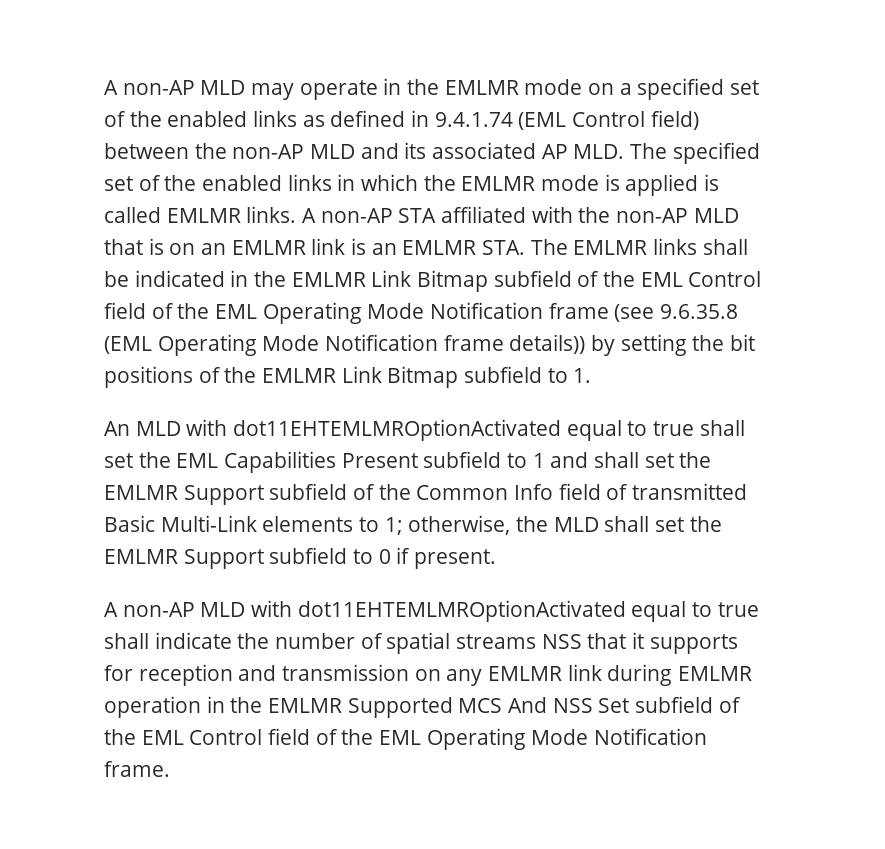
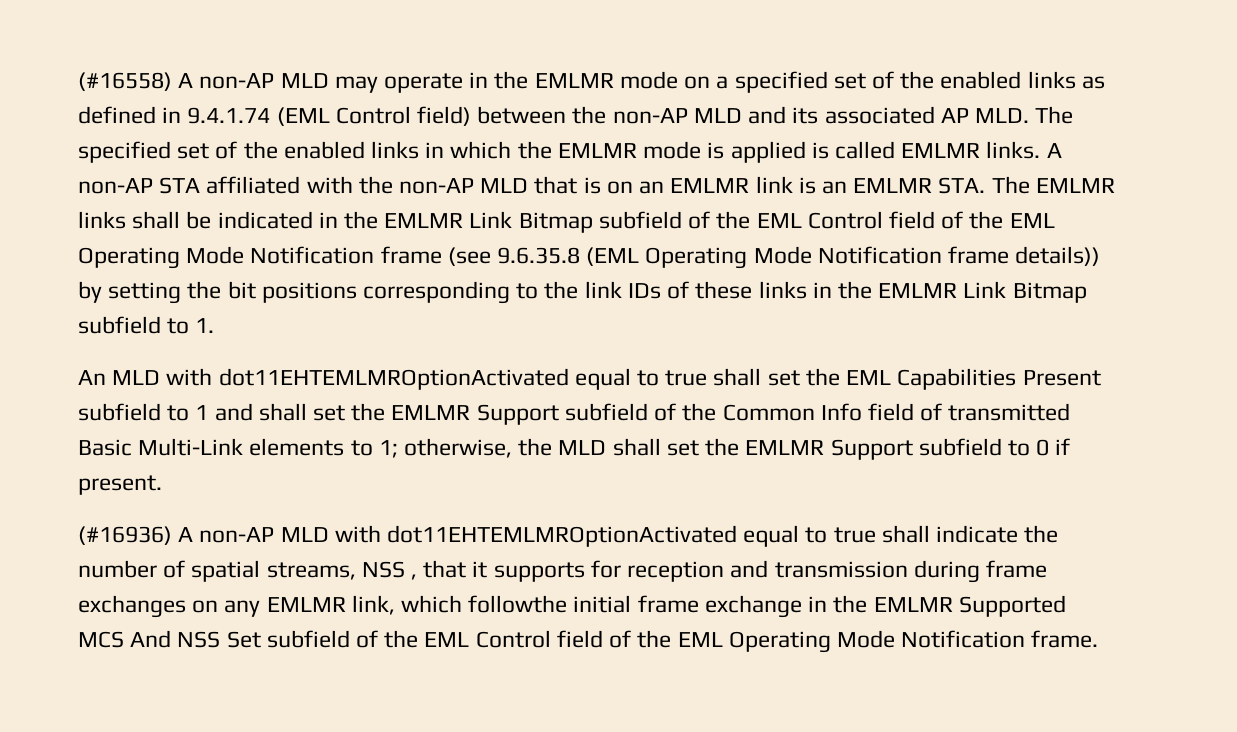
(104, 87) none -> [78,72,172,91] (#16558)
[198,367,221,383] of -> [363,281,832,304] corresponding to the link IDs of these links in
(497, 559) none -> [78,526,172,545] (#16936)
[456,634,582,649] streams NSS -> [266,561,418,580] streams, NSS ,
[414,664,753,686] [104,696,201,718] on any EMLMR link during EMLMR operation -> [913,560,1047,583] [78,595,802,618] during frame exchanges on any EMLMR link, which followthe initial frame exchange

